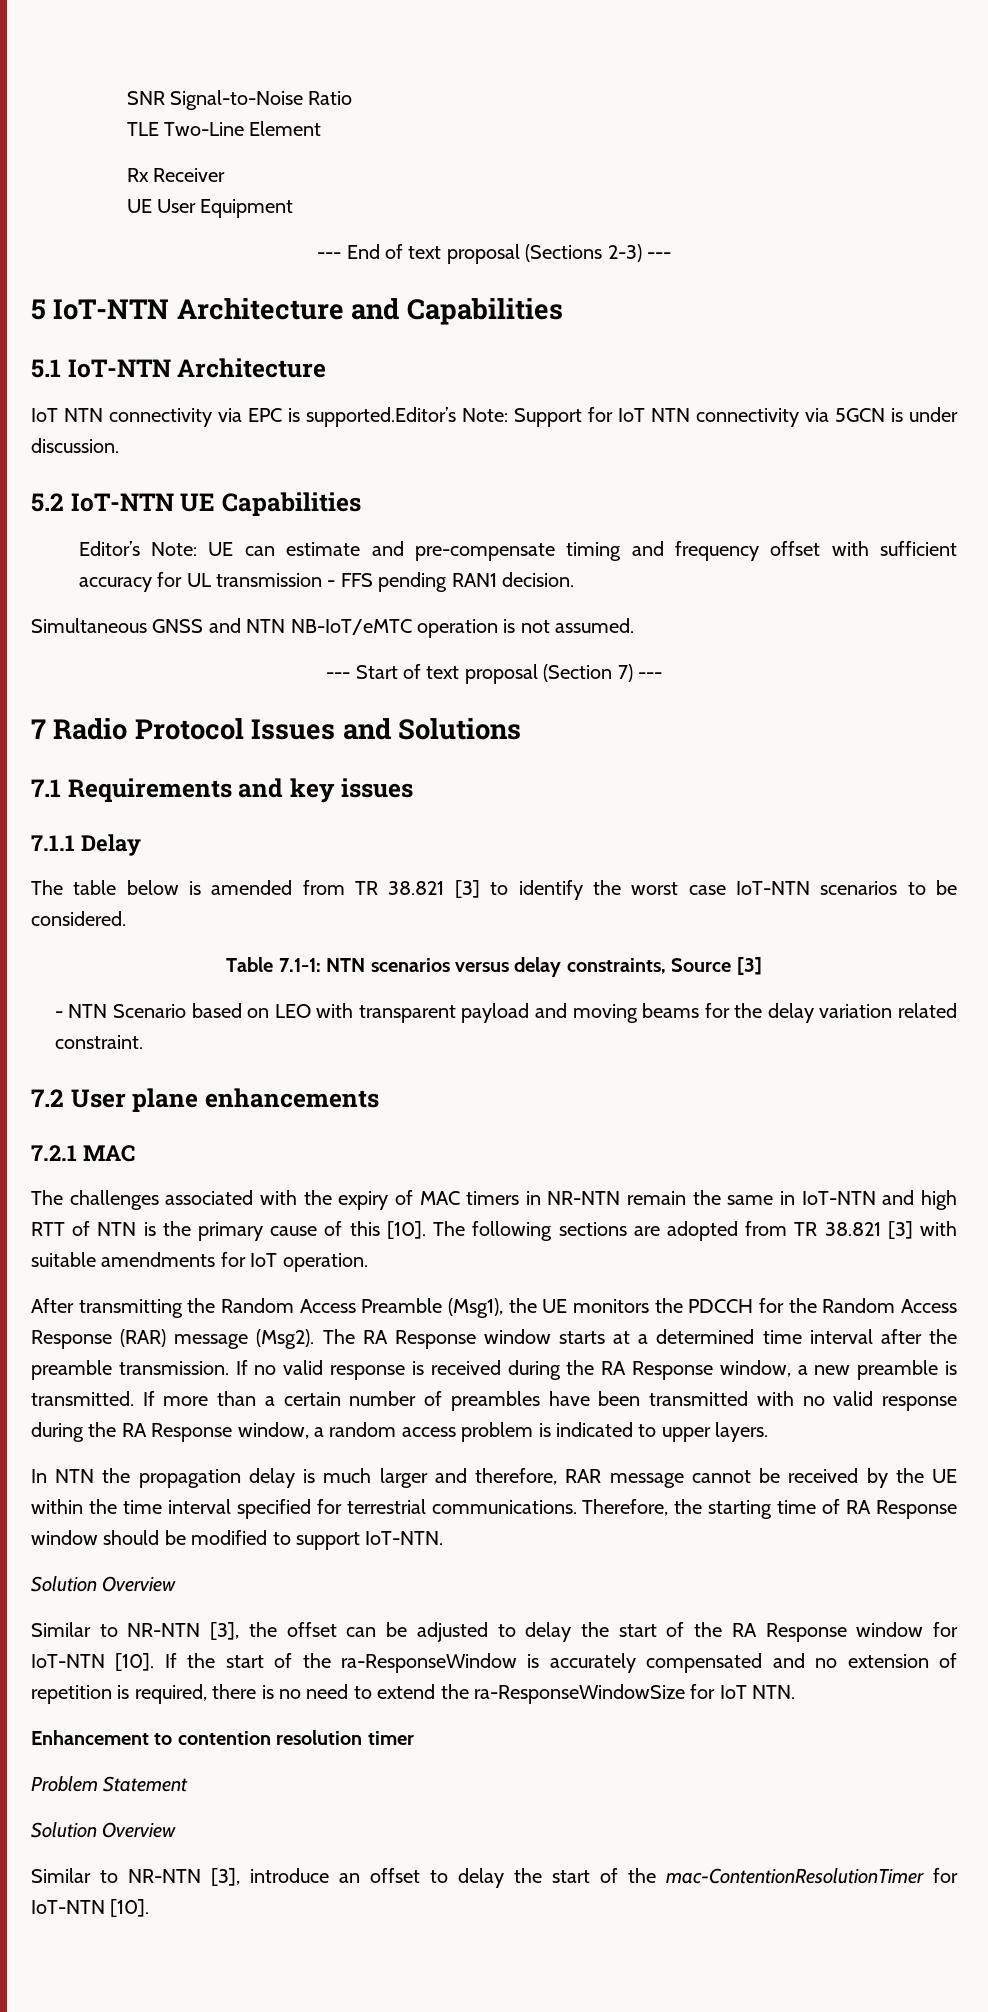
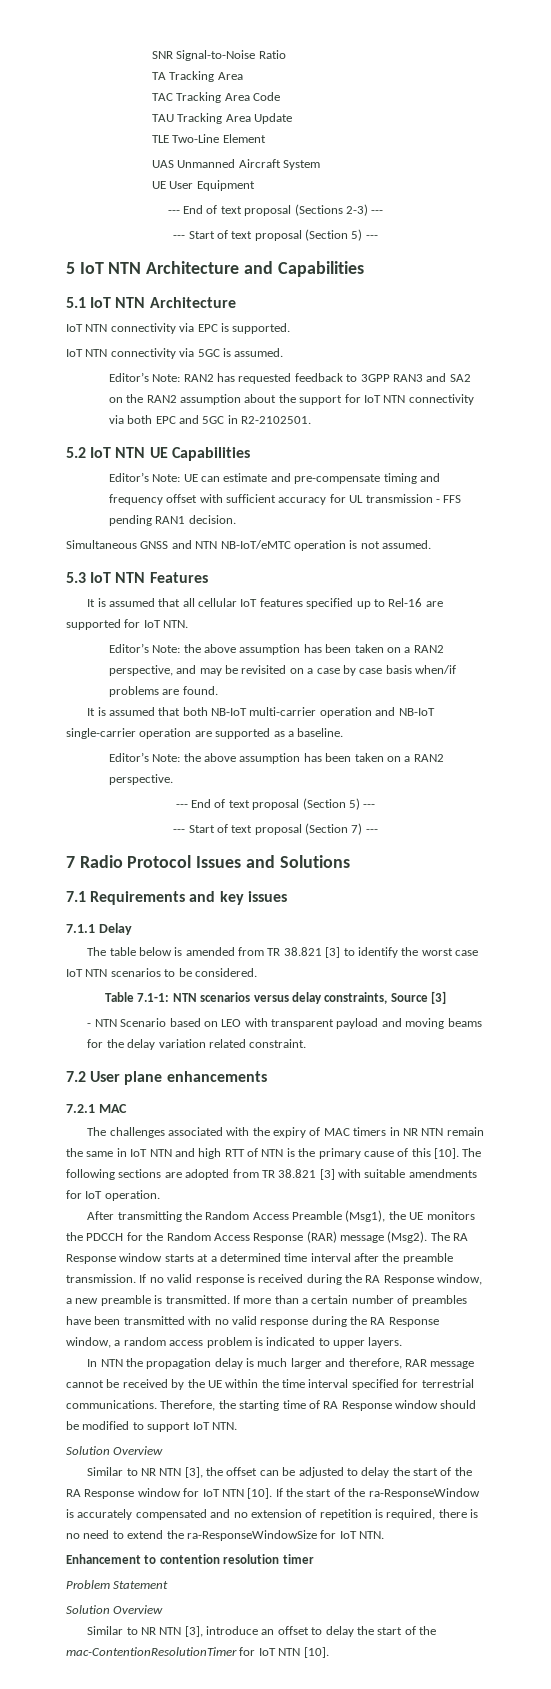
(353, 98) none -> [151,71,243,82] [151,92,280,103] [151,113,292,124] // TA Tracking Area // TAC Tracking Area Code // TAU Tracking Area Update
[126,168,225,182] Rx Receiver -> [151,159,320,170] UAS Unmanned Aircraft System
(671, 255) none -> [173,229,378,241] // --- Start of text proposal (Section 5) ---
[53,299,170,320] IoT-NTN -> [79,262,142,274] IoT NTN
[67,359,171,378] IoT-NTN -> [90,297,146,308] IoT NTN
[306,407,582,427] supported.Editor’s Note: Support -> [232,323,291,334] [66,348,284,359] [108,372,471,384] [108,394,343,405] supported. // IoT NTN connectivity via 5GC is assumed. // Editor’s Note: RAN2 has requested feedback to 3GPP RAN3 and SA2 on the RAN2 assumption about the support
[834,407,958,422] [31,438,119,453] 5GCN is under discussion. -> [127,415,312,424] both EPC and 5GC in R2-2102501.
[70,493,174,512] IoT-NTN -> [90,447,146,458] IoT NTN
(635, 625) none -> [66,572,208,583] [87,598,443,609] [66,619,189,630] [108,643,444,655] [108,665,457,676] [108,686,218,697] [87,707,435,718] [66,728,344,739] [108,752,444,764] [108,774,173,785] [175,798,376,810] // 5.3 IoT NTN Features // It is assumed that all cellular IoT features specified up to Rel-16 are supported for IoT NTN. // Editor’s Note: the above assumption has been taken on a RAN2 perspective, and may be revisited on a case by case basis when/if problems are found. // It is assumed that both NB-IoT multi-carrier operation and NB-IoT single-carrier operation are supported as a baseline. // Editor’s Note: the above assumption has been taken on a RAN2 perspective. // --- End of text proposal (Section 5) ---
[735,881,810,895] IoT-NTN -> [66,969,108,977] IoT NTN
[547,1191,621,1205] NR-NTN -> [402,1128,444,1136] NR NTN
[801,1191,876,1205] IoT-NTN -> [130,1149,172,1157] IoT NTN
[365,1531,444,1545] [31,1576,177,1592] [31,1622,201,1637] IoT-NTN. // Solution Overview // Similar to NR-NTN -> [192,1422,237,1430] [66,1446,164,1455] [87,1467,182,1476] IoT NTN. // Solution Overview // Similar to NR NTN
[31,1654,105,1668] IoT-NTN -> [202,1489,244,1497] IoT NTN
[128,1869,202,1883] NR-NTN -> [140,1627,182,1635] NR NTN
[31,1900,105,1914] IoT-NTN -> [258,1648,301,1656] IoT NTN

